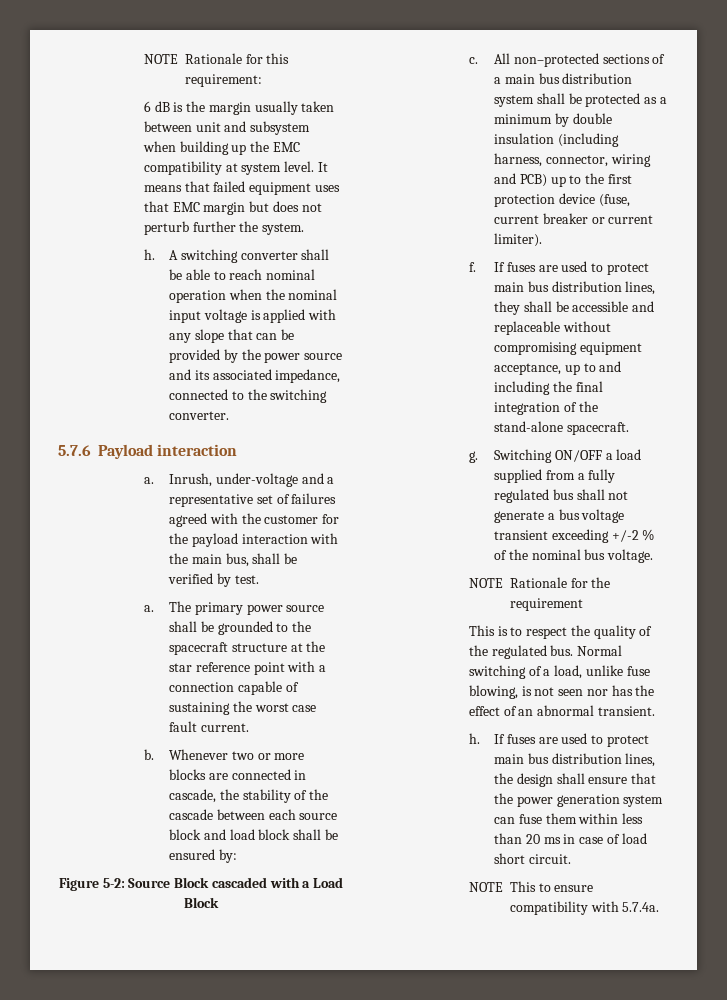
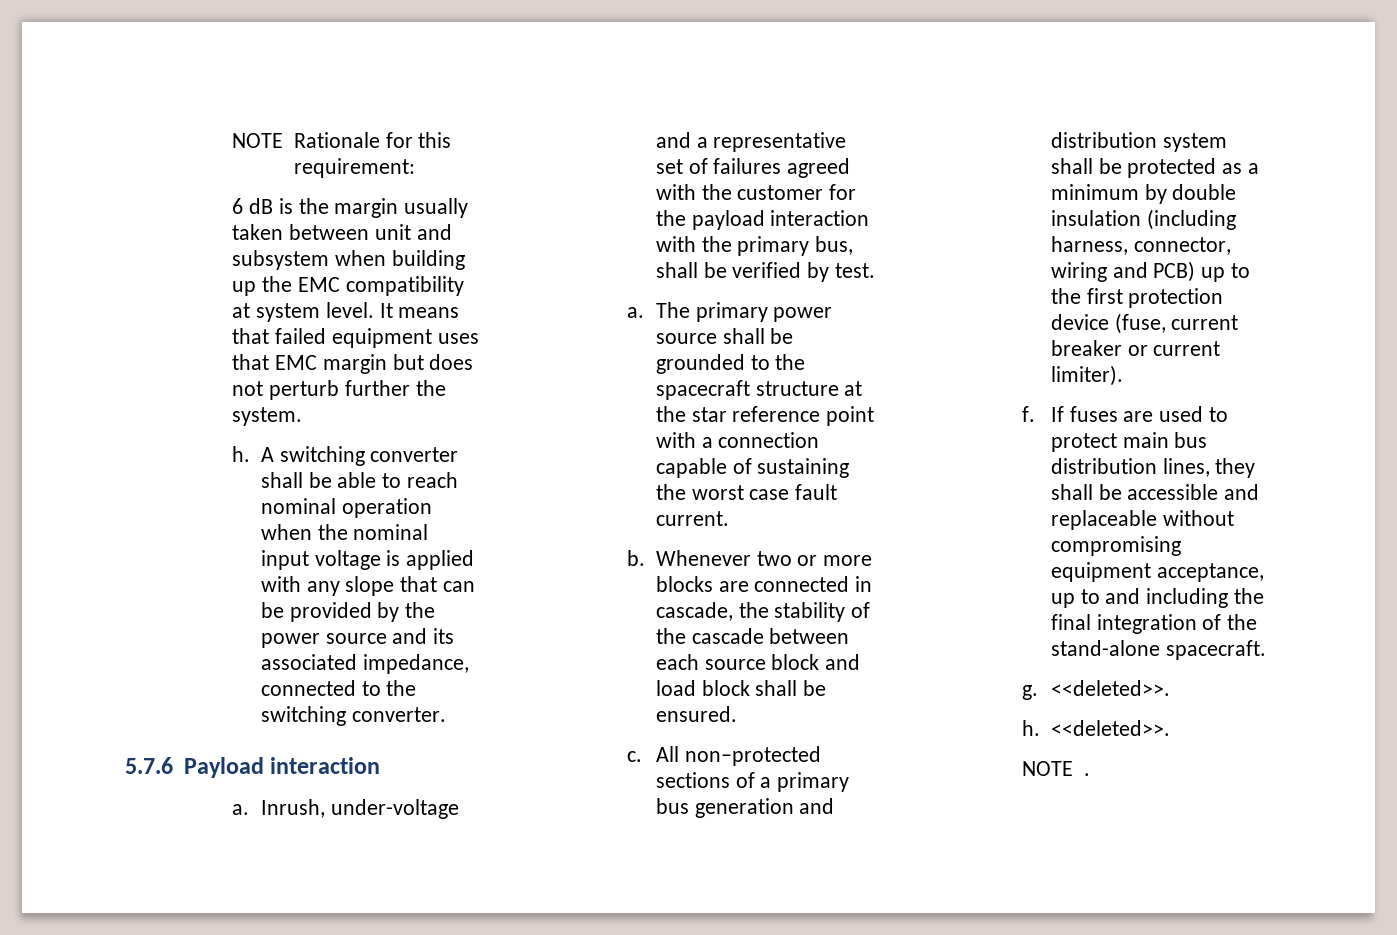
[191,554,222,564] main -> [737,236,810,256] primary
[169,849,237,863] [58,877,344,891] [184,897,219,908] ensured by: // Figure 5-2: Source Block cascaded with a Load Block -> [655,706,737,722] ensured.
[504,73,560,84] main bus -> [777,772,850,792] [655,798,835,818] primary bus generation and
[494,449,642,463] [494,469,616,483] [494,489,629,503] [494,509,625,523] [494,529,655,543] [494,549,654,563] [468,577,611,588] [509,598,583,611] [468,625,653,639] [468,645,623,659] [468,665,650,679] [468,685,655,699] [468,705,655,716] [468,733,649,747] [494,753,656,767] [494,773,657,787] [494,793,664,807] [494,813,644,824] [494,833,647,844] [494,853,571,864] [468,881,594,892] [509,901,660,915] Switching ON/OFF a load supplied from a fully regulated bus shall not generate a bus voltage transient exceeding +/-2 % of the nominal bus voltage. // NOTE Rationale for the requirement // This is to respect the quality of the regulated bus. Normal switching of a load, unlike fuse blowing, is not seen nor has the effect of an abnormal transient. // h. If fuses are used to protect main bus distribution lines, the design shall ensure that the power generation system can fuse them within less than 20 ms in case of load short circuit. // NOTE This to ensure compatibility with 5.7.4a. -> [1050,680,1170,696] [1022,720,1170,736] [1022,761,1090,776] <<deleted>>. // h. <<deleted>>. // NOTE .

